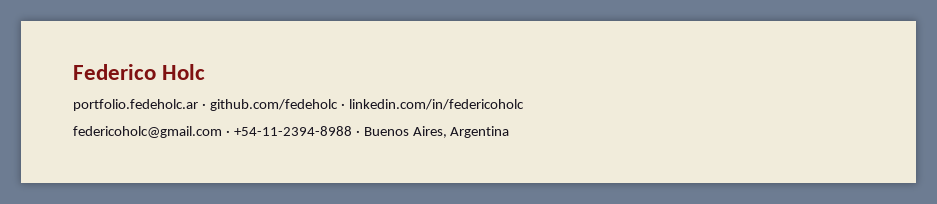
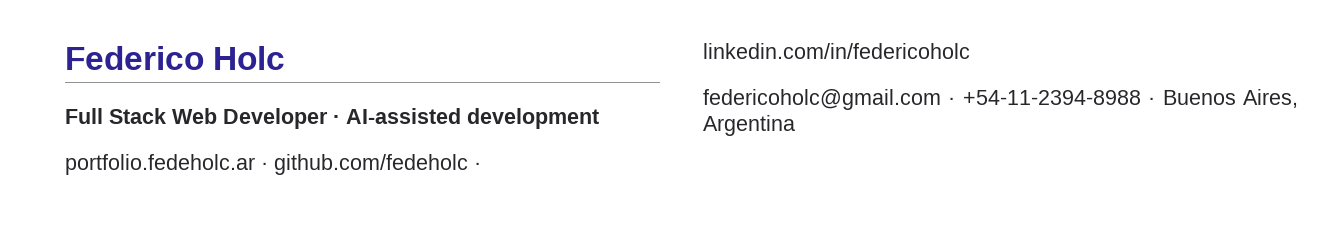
(206, 72) none -> [65,108,599,129] // Full Stack Web Developer · AI-assisted development

